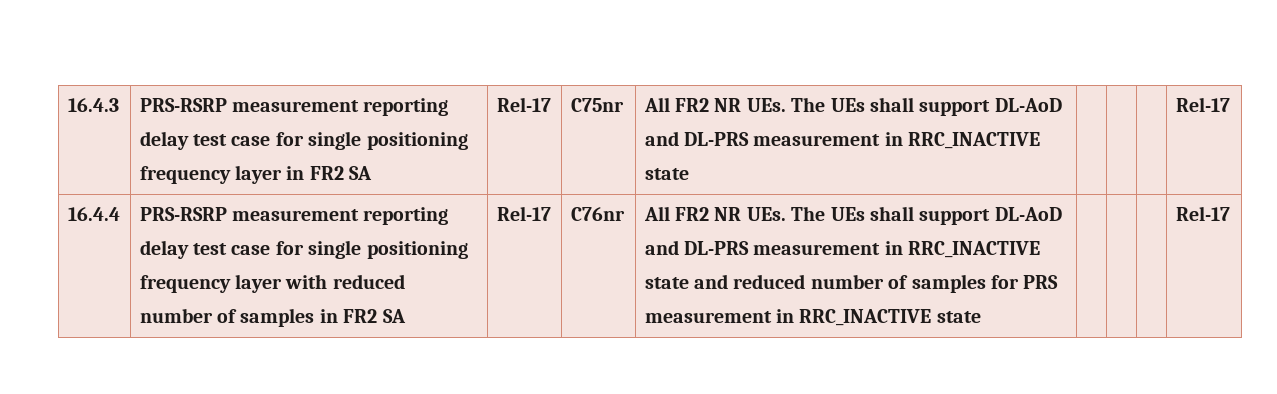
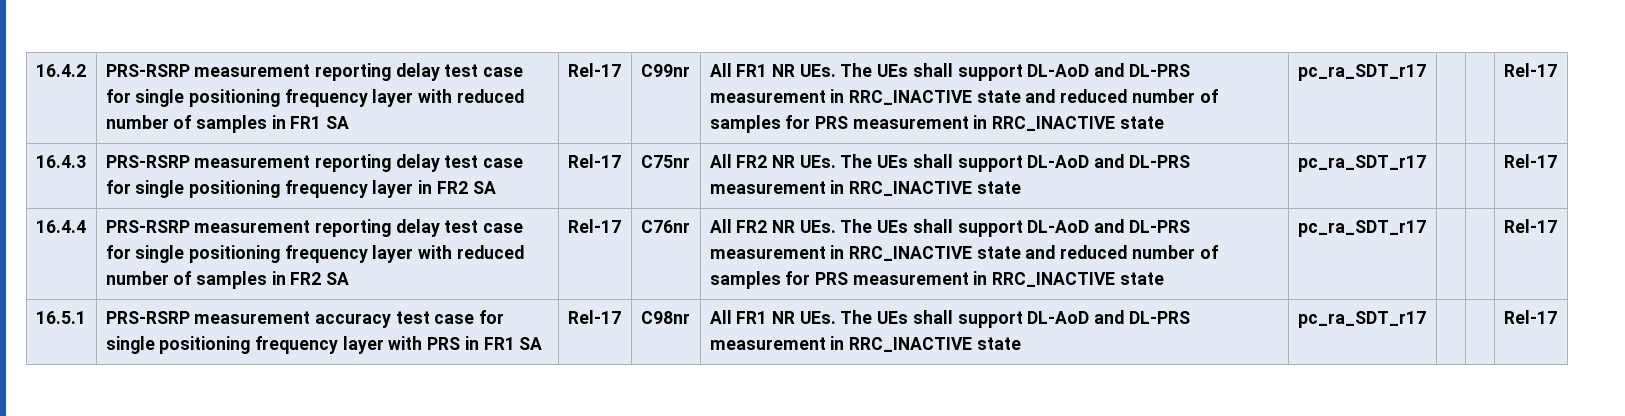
(67, 105) none -> [35,64,86,77] [105,63,524,81] [105,89,524,107] [105,115,350,133] [567,63,621,77] [640,64,690,77] [709,63,1190,81] [709,89,1218,105] [709,115,1164,133] [1297,64,1426,81] [1503,63,1557,77] 16.4.2 | PRS-RSRP measurement reporting delay test case for single positioning frequency layer with reduced number of samples in FR1 SA | Rel-17 | C99nr | All FR1 NR UEs. The UEs shall support DL-AoD and DL-PRS measurement in RRC_INACTIVE state and reduced number of samples for PRS measurement in RRC_INACTIVE state | pc_ra_SDT_r17 | | | Rel-17 //
(689, 174) none -> [1297,155,1426,172] pc_ra_SDT_r17
[1175,206,1230,221] | | | Rel-17 -> [1297,220,1426,237] [1503,219,1557,233] [35,311,86,324] [105,310,505,328] [105,336,543,354] [567,310,621,324] [640,311,690,324] [709,310,1190,328] [709,336,1021,352] [1297,311,1426,328] [1503,310,1557,324] pc_ra_SDT_r17 | | | Rel-17 // 16.5.1 | PRS-RSRP measurement accuracy test case for single positioning frequency layer with PRS in FR1 SA | Rel-17 | C98nr | All FR1 NR UEs. The UEs shall support DL-AoD and DL-PRS measurement in RRC_INACTIVE state | pc_ra_SDT_r17 | | | Rel-17

